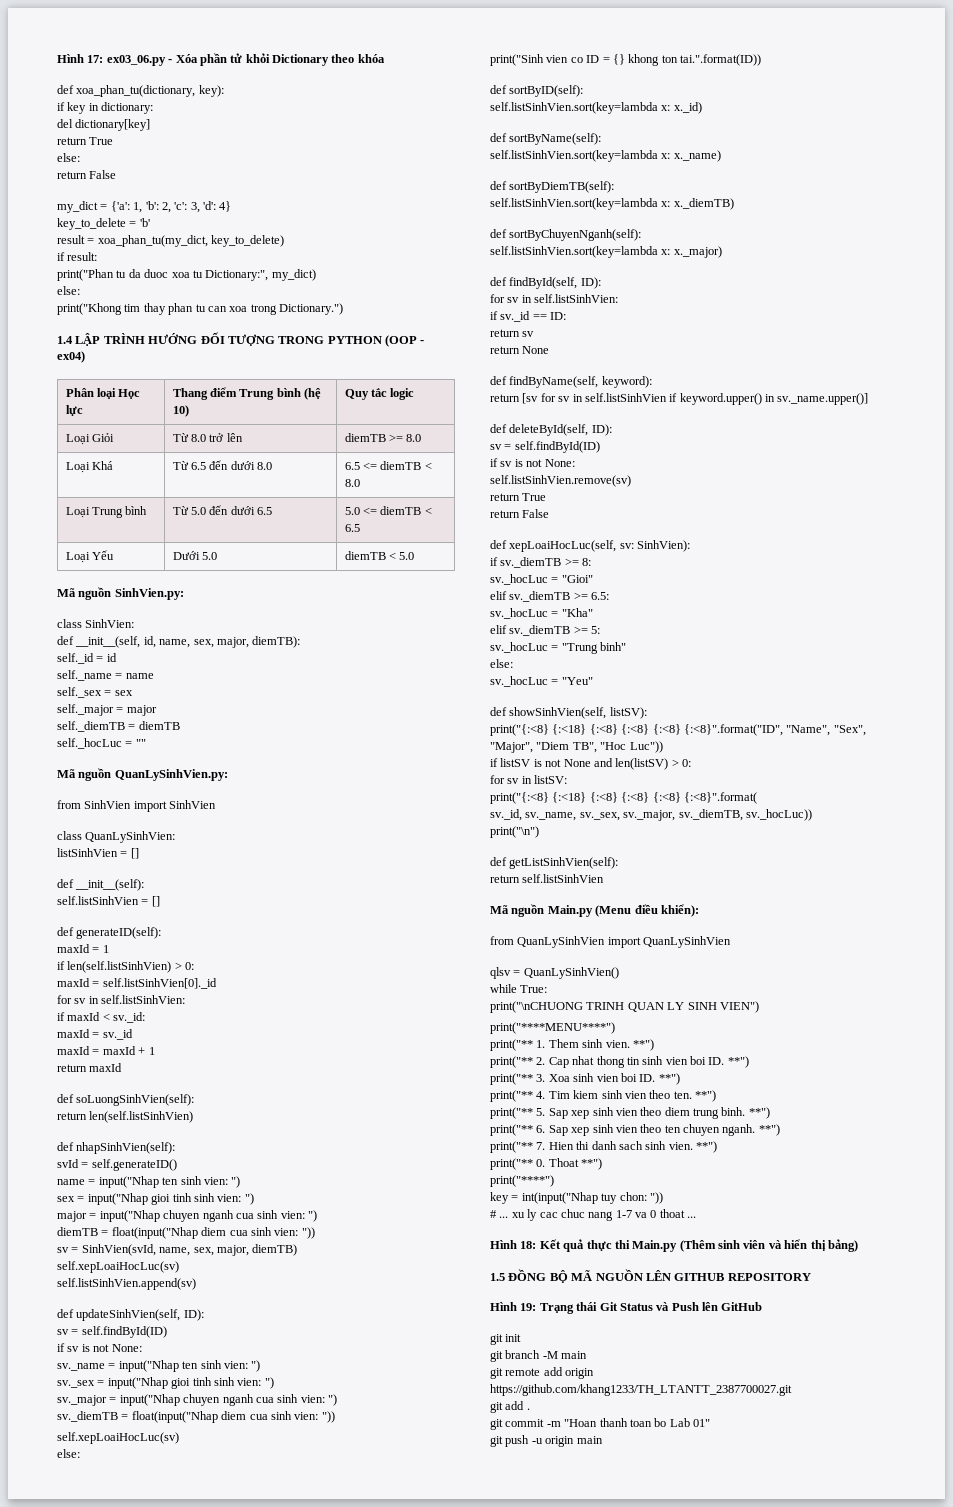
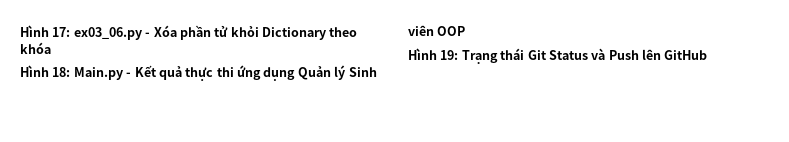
[57,85,224,97] [57,102,154,114] [57,119,151,131] [57,137,114,145] [57,153,80,162] [57,170,117,179] [57,201,232,213] [57,218,150,230] [57,235,285,247] [57,252,98,261] [57,269,316,281] [57,286,80,295] [57,303,343,315] [57,332,425,347] [57,351,85,363] [65,388,141,399] [65,405,83,416] [172,387,322,400] [172,405,189,417] [344,388,415,400] [65,433,114,445] [172,433,243,442] [344,433,422,442] [65,461,113,473] [172,460,273,470] [344,461,432,470] [344,479,360,487] [65,506,148,518] [172,505,273,515] [344,506,432,515] [344,524,360,532] [65,550,114,563] [172,551,217,560] [344,551,415,560] [57,587,184,600] [57,619,135,628] [57,636,301,648] [57,653,117,664] [57,670,154,681] [57,687,133,698] [57,704,157,716] [57,721,180,732] [57,738,146,749] [57,768,228,781] [57,800,217,812] [57,831,176,843] [57,848,139,859] [57,879,145,891] [57,896,160,907] [57,927,162,939] [57,944,109,953] [57,961,195,973] [57,978,217,989] [57,995,186,1004] [57,1012,146,1023] [57,1029,133,1040] [57,1046,155,1055] [57,1063,123,1072] [57,1094,195,1106] [57,1111,194,1123] [57,1142,176,1154] [57,1159,177,1171] [57,1176,241,1188] [57,1193,254,1205] [57,1210,317,1222] [57,1227,315,1239] [57,1244,298,1256] [57,1261,179,1273] [57,1278,196,1290] [57,1309,204,1321] [57,1326,167,1338] [57,1343,142,1352] [57,1360,261,1372] [57,1377,274,1389] [57,1394,337,1406] [57,1411,335,1423] [57,1432,179,1444] [57,1449,80,1458] [490,54,761,66] [490,85,584,97] [490,102,702,114] [490,133,602,145] [490,150,721,162] [490,181,615,193] [490,198,734,210] [490,229,642,241] [490,246,722,258] [490,277,601,289] [490,294,619,303] [490,311,567,322] [490,329,535,337] [490,346,550,354] [490,376,652,388] [490,393,869,405] [490,424,612,436] [490,441,600,453] [490,458,575,467] [490,475,631,487] [490,493,547,501] [490,509,550,518] [490,540,691,552] [490,557,592,568] [490,574,593,585] [490,591,610,602] [490,608,593,619] [490,625,601,636] [490,642,627,654] [490,659,513,668] [490,676,593,687] [490,707,647,719] [490,724,866,736] [490,741,663,753] [490,758,691,770] [490,775,568,784] [490,792,757,804] [490,809,812,821] [490,826,539,838] [490,857,619,869] [490,874,605,883] [490,904,699,917] [490,936,732,948] [490,967,619,979] [490,984,548,993] [490,1001,759,1013] [490,1022,615,1034] [490,1039,654,1051] [490,1056,749,1068] [490,1073,680,1085] [490,1090,716,1102] [490,1107,770,1119] [490,1124,780,1136] [490,1141,717,1153] [490,1158,603,1170] [490,1175,554,1187] [490,1192,663,1204] [490,1209,697,1221] // def xoa_phan_tu(dictionary, key): // if key in dictionary: // del dictionary[key] // return True // else: // return False // my_dict = {'a': 1, 'b': 2, 'c': 3, 'd': 4} // key_to_delete = 'b' // result = xoa_phan_tu(my_dict, key_to_delete) // if result: // print("Phan tu da duoc xoa tu Dictionary:", my_dict) // else: // print("Khong tim thay phan tu can xoa trong Dictionary.") // 1.4 LẬP TRÌNH HƯỚNG ĐỐI TƯỢNG TRONG PYTHON (OOP - ex04) // Phân loại Học lực | Thang điểm Trung bình (hệ 10) | Quy tắc logic // Loại Giỏi | Từ 8.0 trở lên | diemTB >= 8.0 // Loại Khá | Từ 6.5 đến dưới 8.0 | 6.5 <= diemTB < 8.0 // Loại Trung bình | Từ 5.0 đến dưới 6.5 | 5.0 <= diemTB < 6.5 // Loại Yếu | Dưới 5.0 | diemTB < 5.0 // Mã nguồn SinhVien.py: // class SinhVien: // def __init__(self, id, name, sex, major, diemTB): // self._id = id // self._name = name // self._sex = sex // self._major = major // self._diemTB = diemTB // self._hocLuc = "" // Mã nguồn QuanLySinhVien.py: // from SinhVien import SinhVien // class QuanLySinhVien: // listSinhVien = [] // def __init__(self): // self.listSinhVien = [] // def generateID(self): // maxId = 1 // if len(self.listSinhVien) > 0: // maxId = self.listSinhVien[0]._id // for sv in self.listSinhVien: // if maxId < sv._id: // maxId = sv._id // maxId = maxId + 1 // return maxId // def soLuongSinhVien(self): // return len(self.listSinhVien) // def nhapSinhVien(self): // svId = self.generateID() // name = input("Nhap ten sinh vien: ") // sex = input("Nhap gioi tinh sinh vien: ") // major = input("Nhap chuyen nganh cua sinh vien: ") // diemTB = float(input("Nhap diem cua sinh vien: ")) // sv = SinhVien(svId, name, sex, major, diemTB) // self.xepLoaiHocLuc(sv) // self.listSinhVien.append(sv) // def updateSinhVien(self, ID): // sv = self.findById(ID) // if sv is not None: // sv._name = input("Nhap ten sinh vien: ") // sv._sex = input("Nhap gioi tinh sinh vien: ") // sv._major = input("Nhap chuyen nganh cua sinh vien: ") // sv._diemTB = float(input("Nhap diem cua sinh vien: ")) // self.xepLoaiHocLuc(sv) // else: // print("Sinh vien co ID = {} khong ton tai.".format(ID)) // def sortByID(self): // self.listSinhVien.sort(key=lambda x: x._id) // def sortByName(self): // self.listSinhVien.sort(key=lambda x: x._name) // def sortByDiemTB(self): // self.listSinhVien.sort(key=lambda x: x._diemTB) // def sortByChuyenNganh(self): // self.listSinhVien.sort(key=lambda x: x._major) // def findById(self, ID): // for sv in self.listSinhVien: // if sv._id == ID: // return sv // return None // def findByName(self, keyword): // return [sv for sv in self.listSinhVien if keyword.upper() in sv._name.upper()] // def deleteById(self, ID): // sv = self.findById(ID) // if sv is not None: // self.listSinhVien.remove(sv) // return True // return False // def xepLoaiHocLuc(self, sv: SinhVien): // if sv._diemTB >= 8: // sv._hocLuc = "Gioi" // elif sv._diemTB >= 6.5: // sv._hocLuc = "Kha" // elif sv._diemTB >= 5: // sv._hocLuc = "Trung binh" // else: // sv._hocLuc = "Yeu" // def showSinhVien(self, listSV): // print("{:<8} {:<18} {:<8} {:<8} {:<8} {:<8}".format("ID", "Name", "Sex", "Major", "Diem TB", "Hoc Luc")) // if listSV is not None and len(listSV) > 0: // for sv in listSV: // print("{:<8} {:<18} {:<8} {:<8} {:<8} {:<8}".format( // sv._id, sv._name, sv._sex, sv._major, sv._diemTB, sv._hocLuc)) // print("\n") // def getListSinhVien(self): // return self.listSinhVien // Mã nguồn Main.py (Menu điều khiển): // from QuanLySinhVien import QuanLySinhVien // qlsv = QuanLySinhVien() // while True: // print("\nCHUONG TRINH QUAN LY SINH VIEN") // print("****MENU****") // print("** 1. Them sinh vien. **") // print("** 2. Cap nhat thong tin sinh vien boi ID. **") // print("** 3. Xoa sinh vien boi ID. **") // print("** 4. Tim kiem sinh vien theo ten. **") // print("** 5. Sap xep sinh vien theo diem trung binh. **") // print("** 6. Sap xep sinh vien theo ten chuyen nganh. **") // print("** 7. Hien thi danh sach sinh vien. **") // print("** 0. Thoat **") // print("****") // key = int(input("Nhap tuy chon: ")) // # ... xu ly cac chuc nang 1-7 va 0 thoat ... -> (51, 48) none
(537, 1245) none -> [73,67,132,80] Main.py -
[632,1239,858,1252] [490,1269,811,1283] Main.py (Thêm sinh viên và hiển thị bảng) // 1.5 ĐỒNG BỘ MÃ NGUỒN LÊN GITHUB REPOSITORY -> [237,65,377,81] [408,25,466,36] ứng dụng Quản lý Sinh viên OOP
[490,1334,522,1345] [490,1350,588,1362] [490,1367,595,1379] [490,1384,792,1396] [490,1401,530,1413] [490,1418,710,1430] [490,1435,603,1447] // git init // git branch -M main // git remote add origin https://github.com/khang1233/TH_LTANTT_2387700027.git // git add . // git commit -m "Hoan thanh toan bo Lab 01" // git push -u origin main -> (708, 55) none

